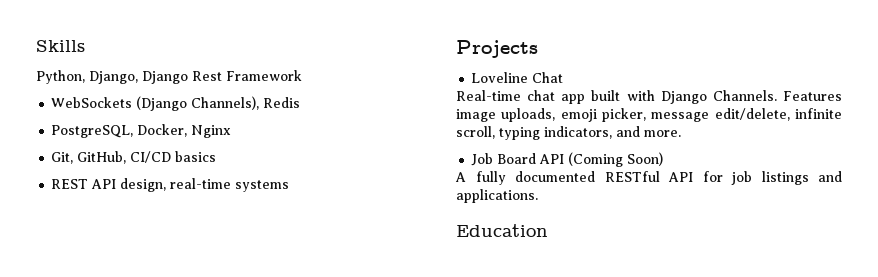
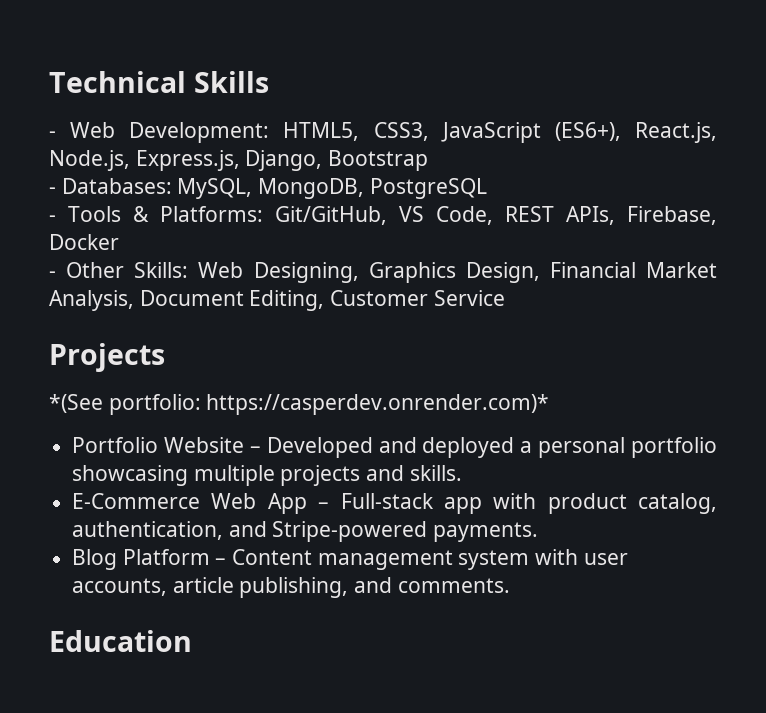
(36, 46) none -> [49,71,186,93] Technical
[36,70,302,84] [51,96,301,111] [51,124,232,138] [51,151,217,164] [51,178,290,192] [456,40,538,58] [471,72,564,83] [456,90,842,104] [456,108,842,122] [456,126,681,140] [471,152,664,167] [455,171,842,185] [456,189,538,203] Python, Django, Django Rest Framework // WebSockets (Django Channels), Redis // PostgreSQL, Docker, Nginx // Git, GitHub, CI/CD basics // REST API design, real-time systems // Projects // Loveline Chat // Real-time chat app built with Django Channels. Features image uploads, emoji picker, message edit/delete, infinite scroll, typing indicators, and more. // Job Board API (Coming Soon) // A fully documented RESTful API for job listings and applications. -> [49,122,717,143] [49,150,429,171] [49,178,487,199] [49,206,717,225] [49,234,119,250] [49,262,717,283] [49,290,505,311] [49,343,165,372] [49,394,550,415] [72,437,717,458] [72,465,462,486] [72,493,717,514] [72,521,539,542] [72,549,628,570] [72,577,510,598] - Web Development: HTML5, CSS3, JavaScript (ES6+), React.js, Node.js, Express.js, Django, Bootstrap // - Databases: MySQL, MongoDB, PostgreSQL // - Tools & Platforms: Git/GitHub, VS Code, REST APIs, Firebase, Docker // - Other Skills: Web Designing, Graphics Design, Financial Market Analysis, Document Editing, Customer Service // Projects // *(See portfolio: https://casperdev.onrender.com)* // Portfolio Website – Developed and deployed a personal portfolio showcasing multiple projects and skills. // E-Commerce Web App – Full-stack app with product catalog, authentication, and Stripe-powered payments. // Blog Platform – Content management system with user accounts, article publishing, and comments.

